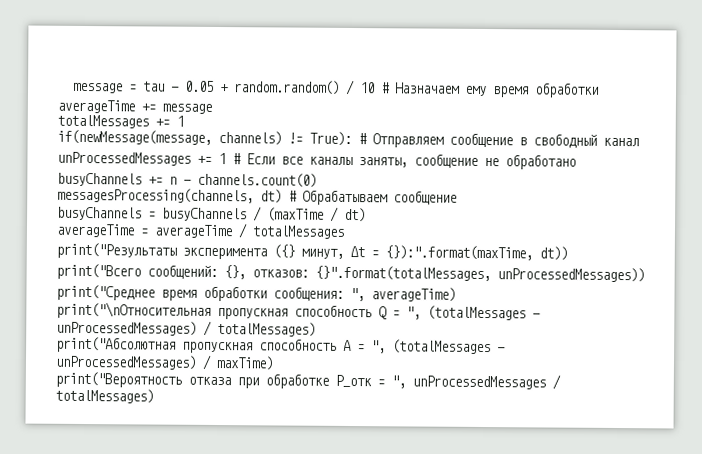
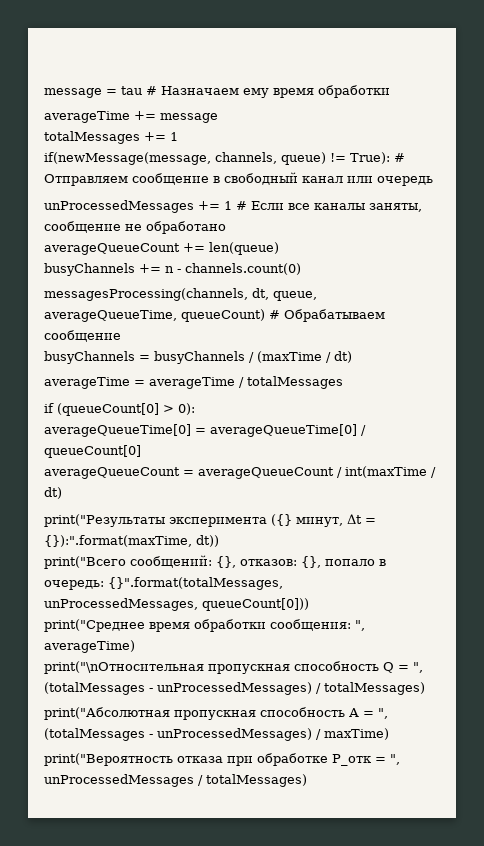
[170,79,375,96] - 0.05 + random.random() / 10 -> (142, 90) none
[218,131,282,146] channels) -> [215,152,326,165] channels, queue)
(639, 142) none -> [347,176,433,186] или очередь
(576, 162) none -> [44,242,279,255] // averageQueueCount += len(queue)
[260,189,282,204] dt) -> [252,288,317,301] [44,309,265,322] dt, queue, averageQueueTime, queueCount)
(345, 232) none -> [44,403,195,416] [44,424,366,437] [44,445,141,458] [44,466,436,479] [44,487,62,499] // if (queueCount[0] > 0): // averageQueueTime[0] = averageQueueTime[0] / queueCount[0] // averageQueueCount = averageQueueCount / int(maxTime / dt)
[315,265,645,283] {}".format(totalMessages, unProcessedMessages)) -> [301,556,386,568] [44,577,283,590] [44,598,309,611] {}, попало в очередь: {}".format(totalMessages, unProcessedMessages, queueCount[0]))

